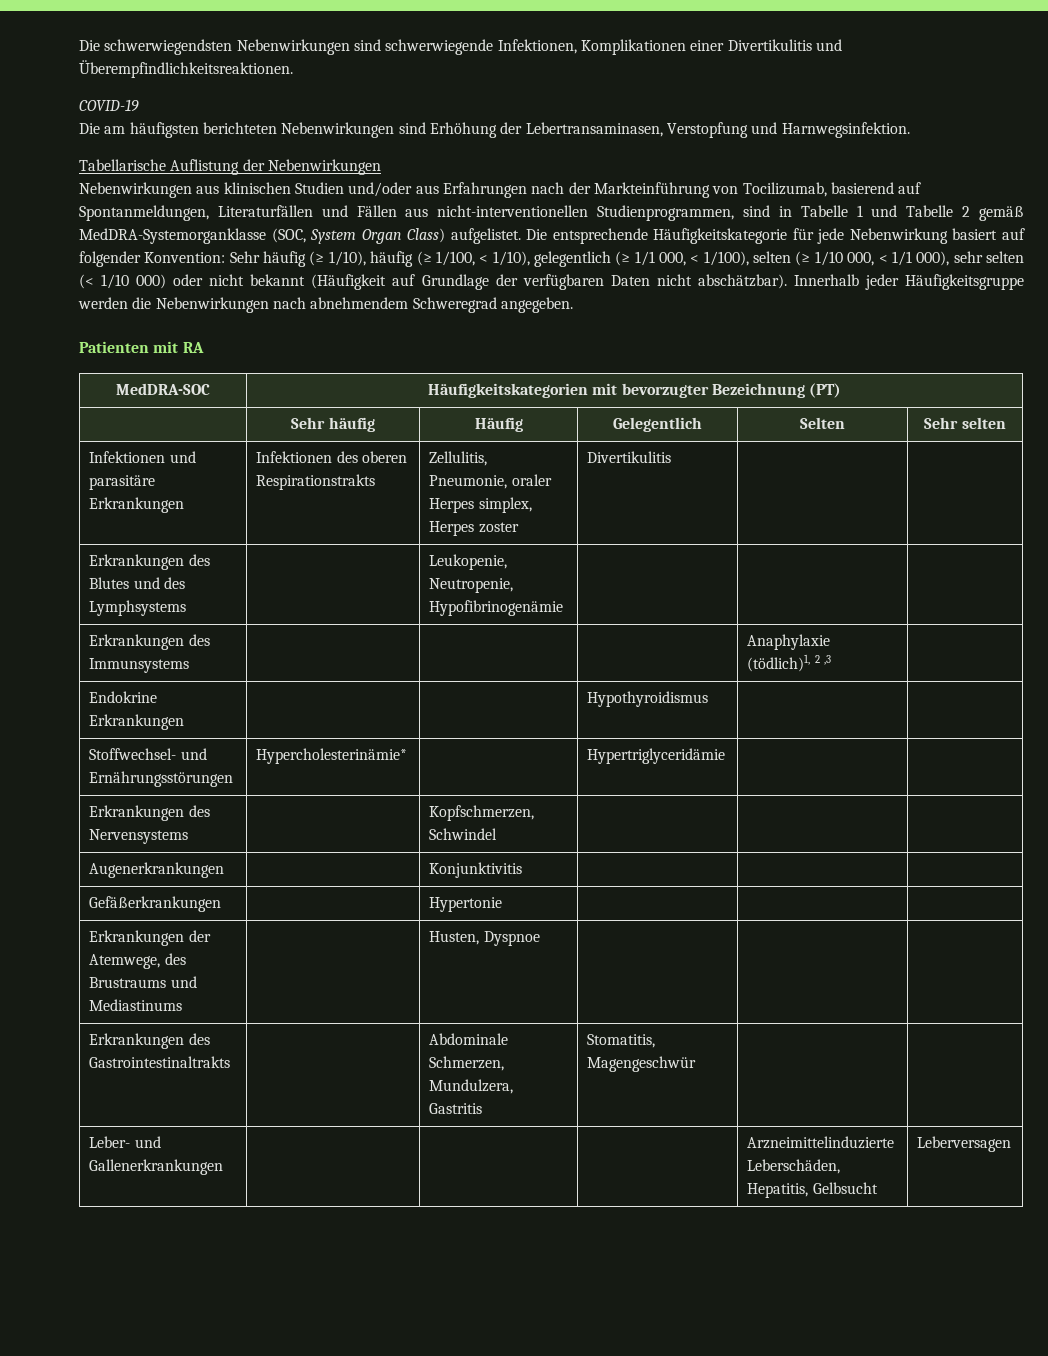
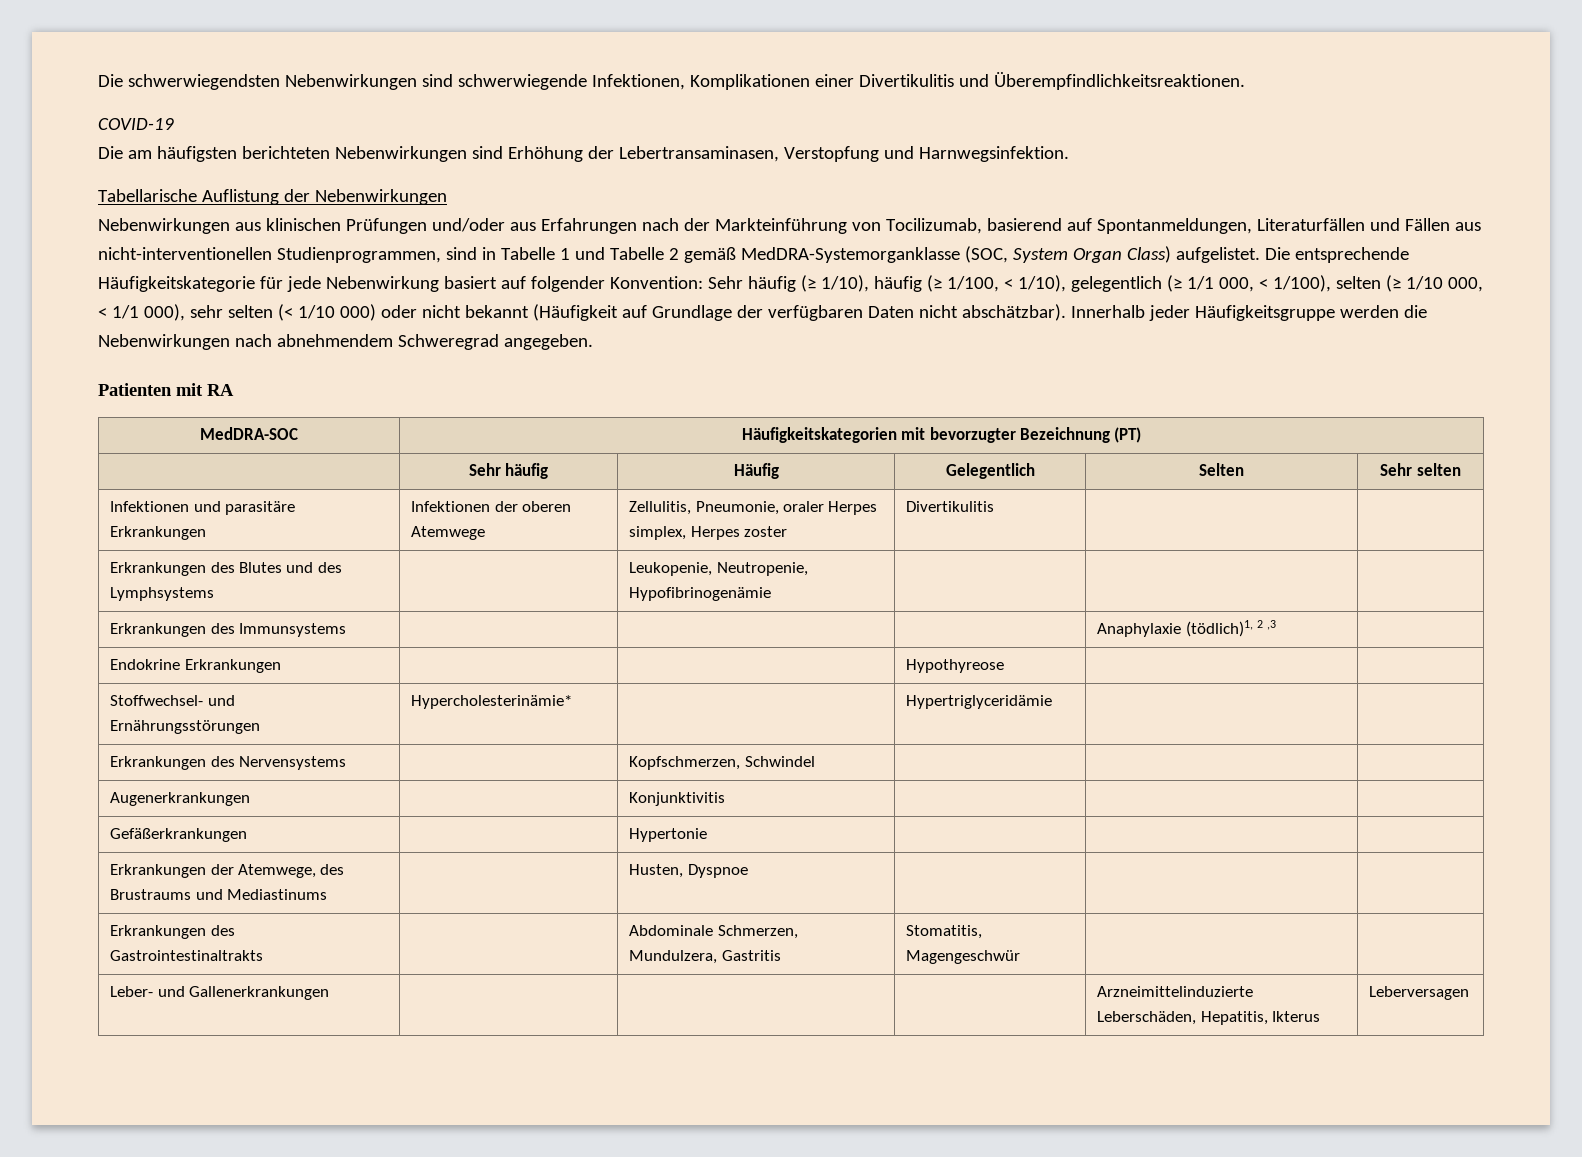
[294,182,344,194] Studien -> [345,218,427,234] Prüfungen
[336,451,408,463] [256,474,376,490] des oberen Respirationstrakts -> [494,501,571,512] [411,526,486,540] der oberen Atemwege
[587,691,709,707] Hypothyroidismus -> [906,659,1005,673] Hypothyreose
[812,1182,878,1194] Gelbsucht -> [1271,1011,1320,1022] Ikterus

